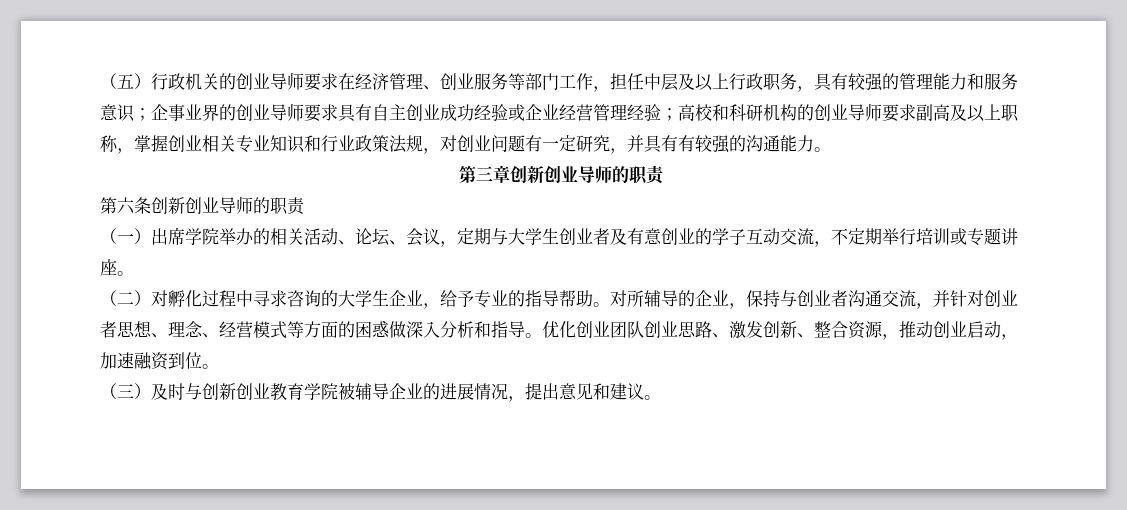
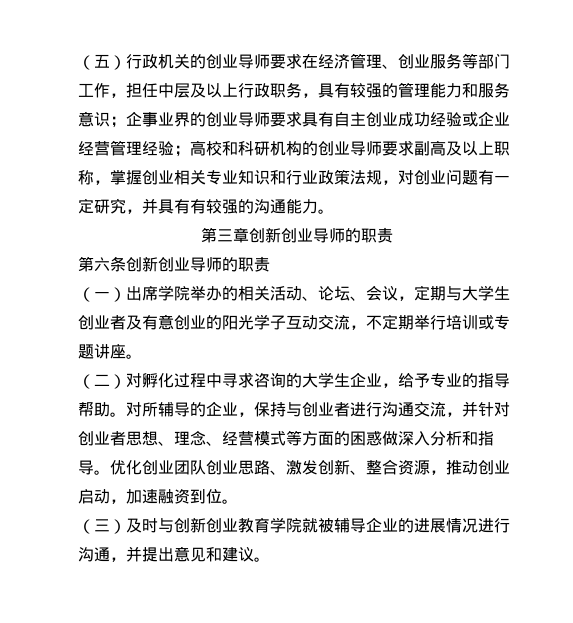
(712, 236) none -> [222,315,254,330] 阳光
(848, 298) none -> [350,402,382,417] 进行
(338, 391) none -> [302,518,318,533] 就
[508,396,525,402] ， -> [478,518,510,533] [78,546,142,562] 进行沟通，并

